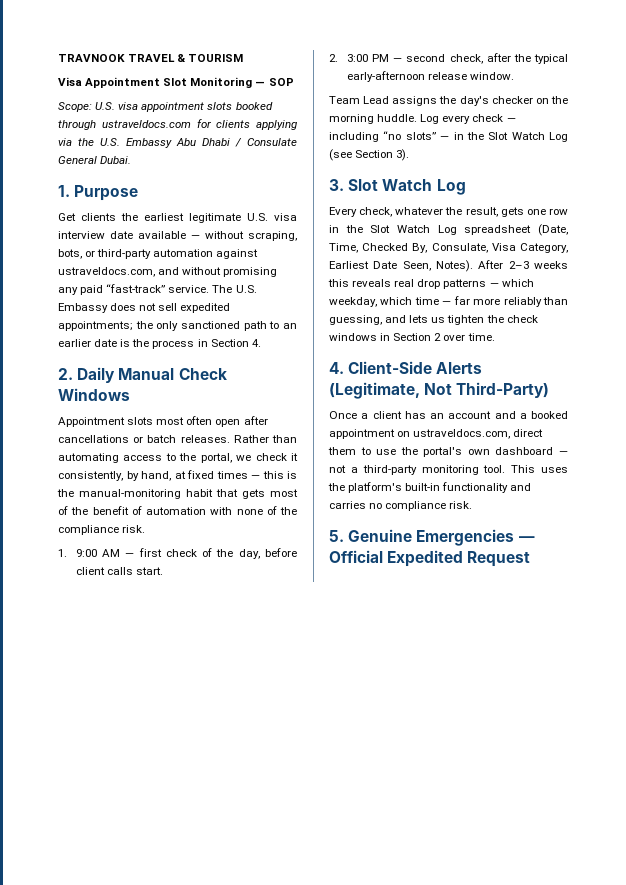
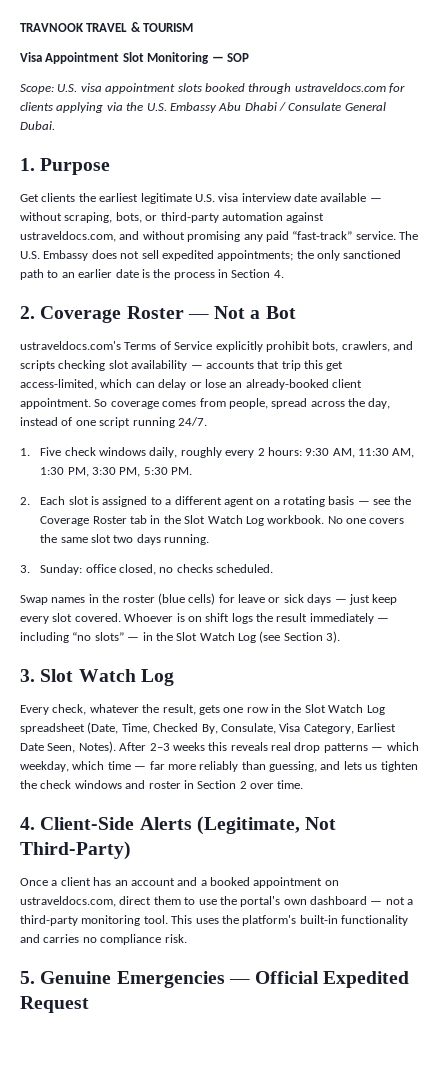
[77,367,227,383] [58,388,130,401] [58,416,268,427] [58,435,297,443] [58,453,298,463] [58,470,297,481] [57,489,298,499] [58,506,297,515] [58,525,146,535] [58,548,297,559] [75,567,164,575] [329,53,568,64] [346,71,515,82] [329,96,568,106] [329,114,504,124] Daily Manual Check Windows // Appointment slots most often open after cancellations or batch releases. Rather than automating access to the portal, we check it consistently, by hand, at fixed times — this is the manual-monitoring habit that gets most of the benefit of automation with none of the compliance risk. // 1. 9:00 AM — first check of the day, before client calls start. // 2. 3:00 PM — second check, after the typical early-afternoon release window. // Team Lead assigns the day's checker on the morning huddle. Log every check -> [40,306,296,323] [20,341,413,352] [20,360,344,371] [20,379,362,390] [20,398,391,409] [20,417,207,428] [20,447,415,458] [40,467,193,477] [20,496,411,507] [40,515,405,526] [40,534,210,545] [20,564,274,575] [20,593,398,605] [20,613,374,624] Coverage Roster — Not a Bot // ustraveldocs.com's Terms of Service explicitly prohibit bots, crawlers, and scripts checking slot availability — accounts that trip this get access-limited, which can delay or lose an already-booked client appointment. So coverage comes from people, spread across the day, instead of one script running 24/7. // 1. Five check windows daily, roughly every 2 hours: 9:30 AM, 11:30 AM, 1:30 PM, 3:30 PM, 5:30 PM. // 2. Each slot is assigned to a different agent on a rotating basis — see the Coverage Roster tab in the Slot Watch Log workbook. No one covers the same slot two days running. // 3. Sunday: office closed, no checks scheduled. // Swap names in the roster (blue cells) for leave or sick days — just keep every slot covered. Whoever is on shift logs the result immediately
(377, 337) none -> [125,780,181,789] and roster

